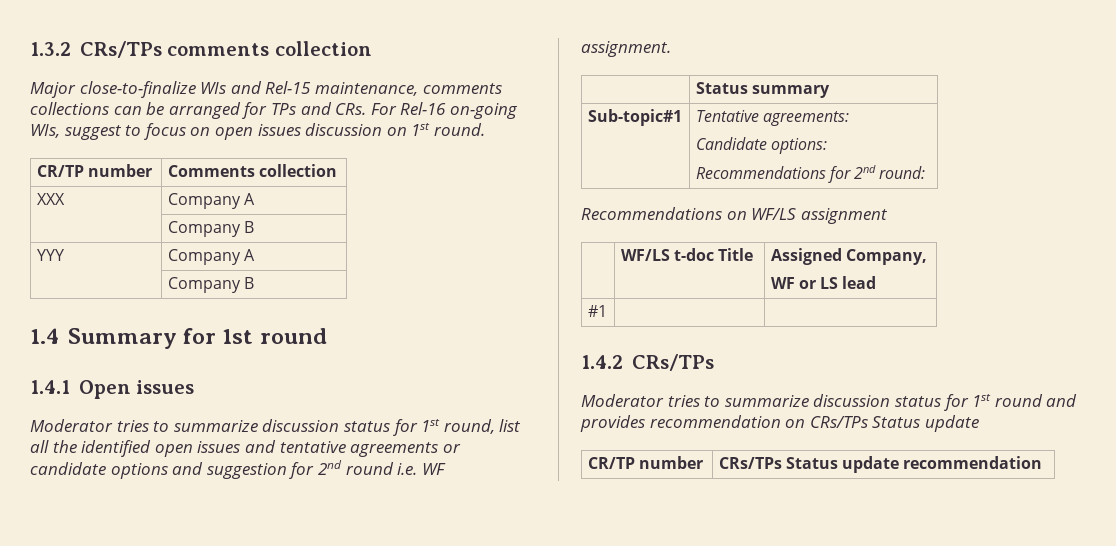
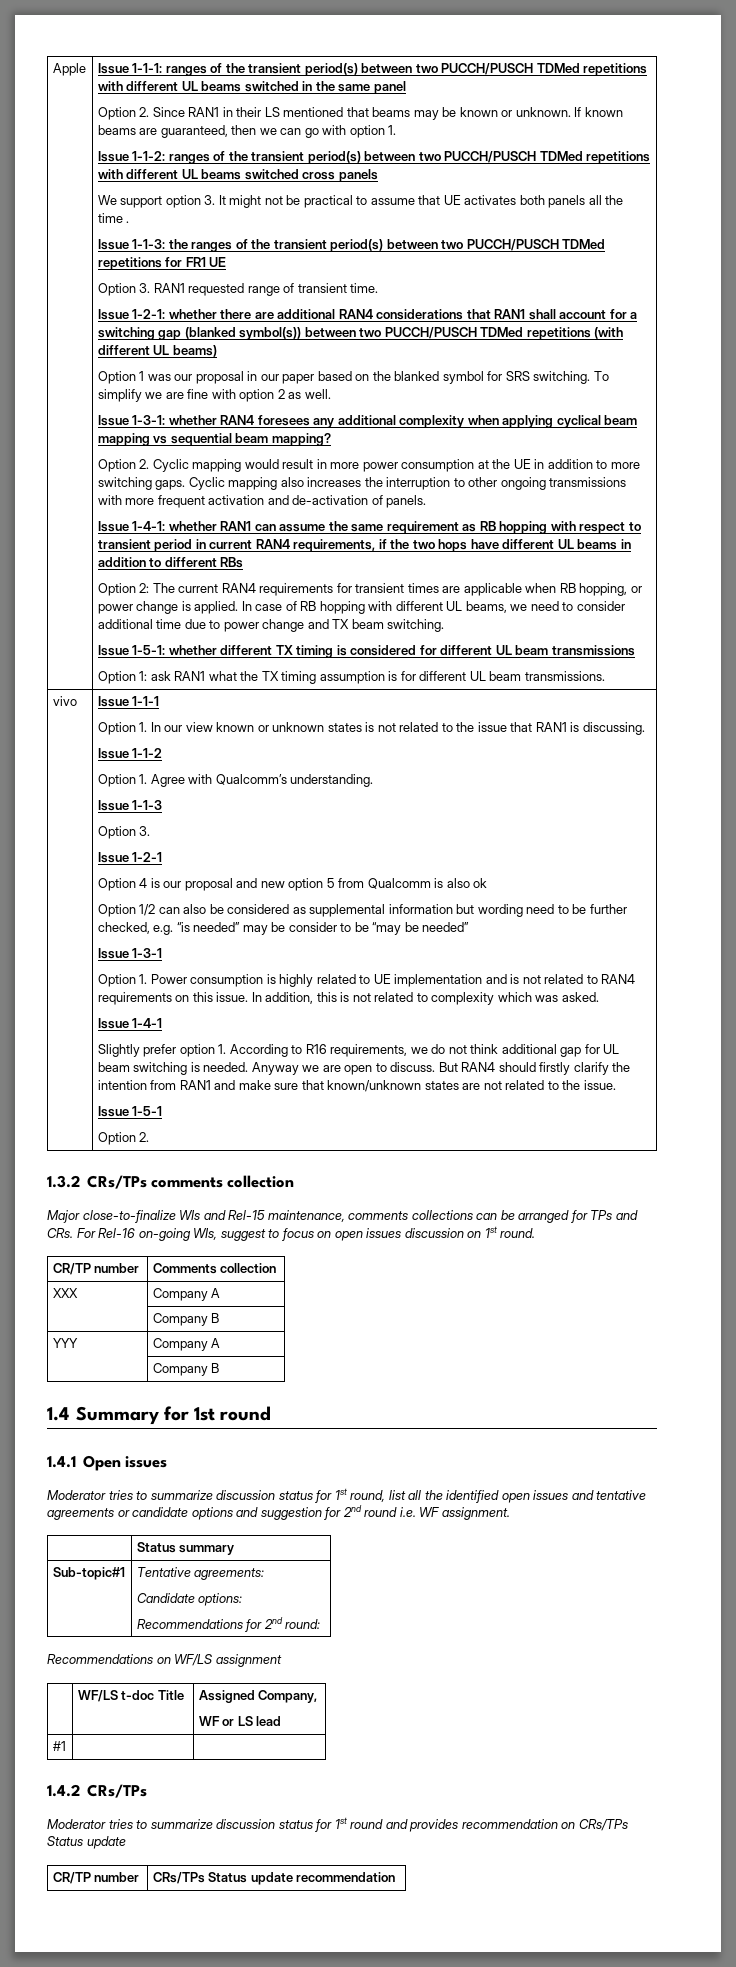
(30, 49) none -> [52,63,86,76] [97,63,648,76] [97,81,406,94] [97,107,623,120] [97,125,397,138] [97,151,651,164] [97,169,378,182] [97,195,624,208] [97,213,130,223] [97,239,606,252] [97,257,227,270] [97,283,379,296] [97,309,638,320] [97,327,624,340] [97,345,217,357] [97,371,609,384] [97,389,331,402] [97,415,638,428] [97,433,331,446] [97,459,640,472] [97,477,627,490] [97,495,427,508] [97,521,641,534] [97,539,631,552] [97,557,244,568] [97,583,642,596] [97,601,625,614] [97,619,445,632] [97,645,635,658] [97,671,605,684] [52,696,77,706] [97,696,160,707] [97,722,645,735] [97,748,163,759] [97,774,374,787] [97,800,163,811] [97,826,151,839] [97,852,163,863] [97,878,488,891] [97,904,627,917] [97,922,470,935] [97,948,163,959] [97,974,636,987] [97,992,599,1005] [97,1018,163,1029] [97,1044,620,1057] [97,1062,631,1075] [97,1080,616,1092] [97,1106,163,1117] [97,1132,150,1145] Apple | Issue 1-1-1: ranges of the transient period(s) between two PUCCH/PUSCH TDMed repetitions with different UL beams switched in the same panel // Option 2. Since RAN1 in their LS mentioned that beams may be known or unknown. If known beams are guaranteed, then we can go with option 1. // Issue 1-1-2: ranges of the transient period(s) between two PUCCH/PUSCH TDMed repetitions with different UL beams switched cross panels // We support option 3. It might not be practical to assume that UE activates both panels all the time . // Issue 1-1-3: the ranges of the transient period(s) between two PUCCH/PUSCH TDMed repetitions for FR1 UE // Option 3. RAN1 requested range of transient time. // Issue 1-2-1: whether there are additional RAN4 considerations that RAN1 shall account for a switching gap (blanked symbol(s)) between two PUCCH/PUSCH TDMed repetitions (with different UL beams) // Option 1 was our proposal in our paper based on the blanked symbol for SRS switching. To simplify we are fine with option 2 as well. // Issue 1-3-1: whether RAN4 foresees any additional complexity when applying cyclical beam mapping vs sequential beam mapping? // Option 2. Cyclic mapping would result in more power consumption at the UE in addition to more switching gaps. Cyclic mapping also increases the interruption to other ongoing transmissions with more frequent activation and de-activation of panels. // Issue 1-4-1: whether RAN1 can assume the same requirement as RB hopping with respect to transient period in current RAN4 requirements, if the two hops have different UL beams in addition to different RBs // Option 2: The current RAN4 requirements for transient times are applicable when RB hopping, or power change is applied. In case of RB hopping with different UL beams, we need to consider additional time due to power change and TX beam switching. // Issue 1-5-1: whether different TX timing is considered for different UL beam transmissions // Option 1: ask RAN1 what the TX timing assumption is for different UL beam transmissions. // vivo | Issue 1-1-1 // Option 1. In our view known or unknown states is not related to the issue that RAN1 is discussing. // Issue 1-1-2 // Option 1. Agree with Qualcomm’s understanding. // Issue 1-1-3 // Option 3. // Issue 1-2-1 // Option 4 is our proposal and new option 5 from Qualcomm is also ok // Option 1/2 can also be considered as supplemental information but wording need to be further checked, e.g. “is needed” may be consider to be “may be needed” // Issue 1-3-1 // Option 1. Power consumption is highly related to UE implementation and is not related to RAN4 requirements on this issue. In addition, this is not related to complexity which was asked. // Issue 1-4-1 // Slightly prefer option 1. According to R16 requirements, we do not think additional gap for UL beam switching is needed. Anyway we are open to discuss. But RAN4 should firstly clarify the intention from RAN1 and make sure that known/unknown states are not related to the issue. // Issue 1-5-1 // Option 2. //

